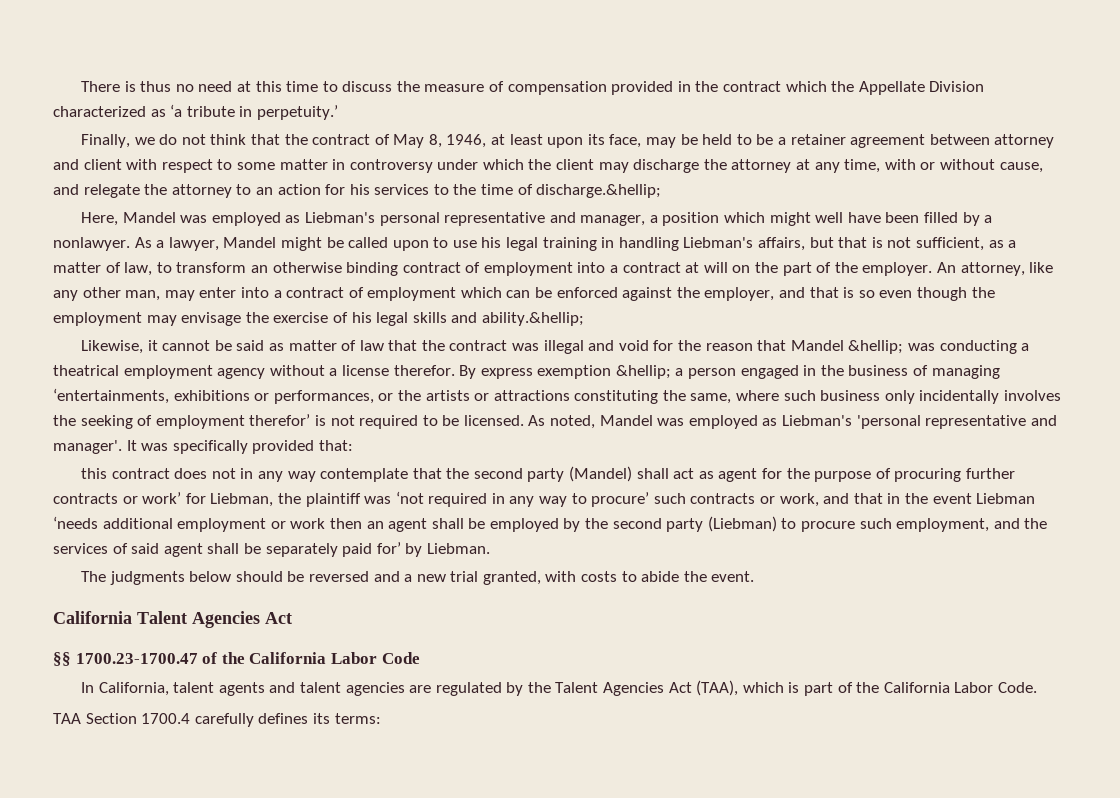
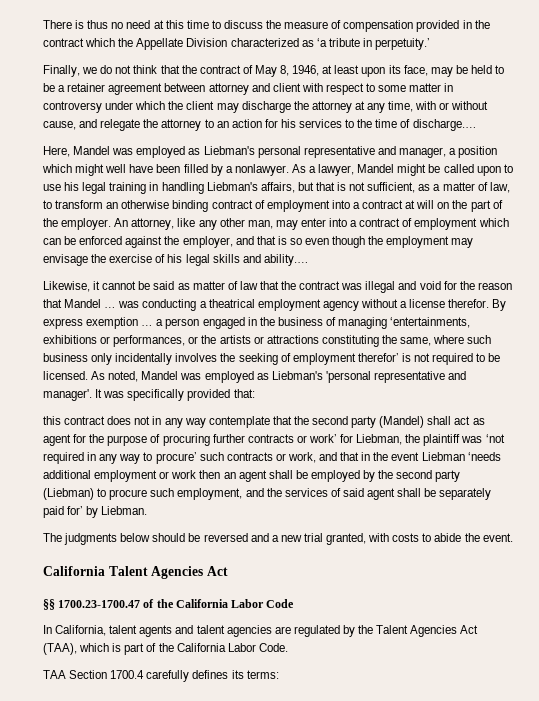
[536,184,662,198] discharge.&hellip; -> [412,119,477,131] discharge.…
[481,312,584,326] ability.&hellip; -> [263,254,309,266] ability.…
[848,340,904,354] &hellip; -> [104,307,117,308] …
[615,365,671,379] &hellip; -> [141,325,154,326] …

